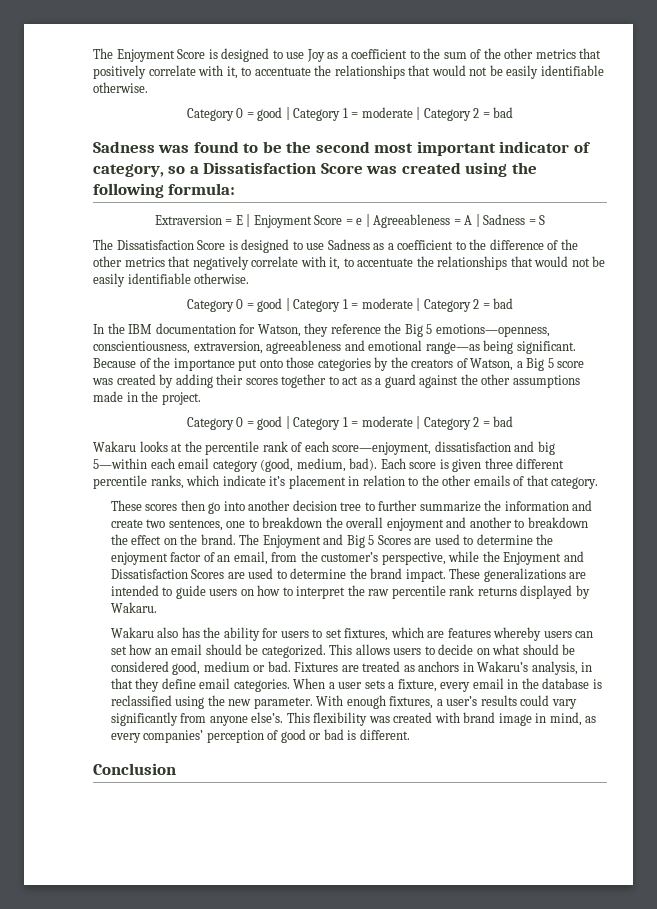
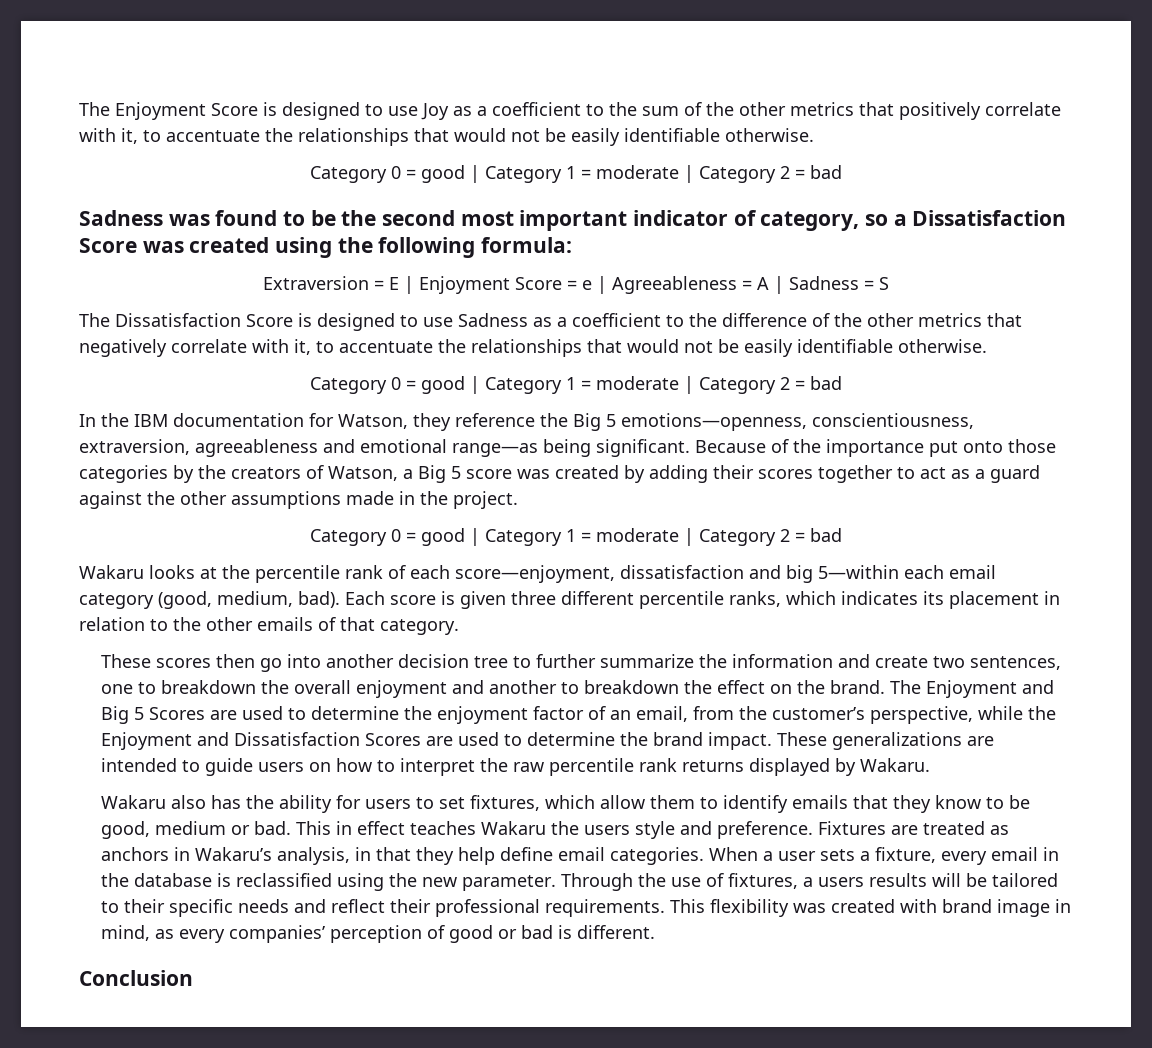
[222,475,286,486] indicate it’s -> [841,591,944,605] indicates its
[427,627,594,641] [110,644,576,658] [110,661,291,675] are features whereby users can set how an email should be categorized. This allows users to decide on what should be considered good, medium or bad. -> [600,795,1031,813] [101,821,814,839] allow them to identify emails that they know to be good, medium or bad. This in effect teaches Wakaru the users style and preference.
(160, 685) none -> [458,847,496,865] help
[316,695,577,709] [110,712,284,726] With enough fixtures, a user’s results could vary significantly from anyone else’s. -> [561,873,1059,891] [101,899,666,917] Through the use of fixtures, a users results will be tailored to their specific needs and reflect their professional requirements.

